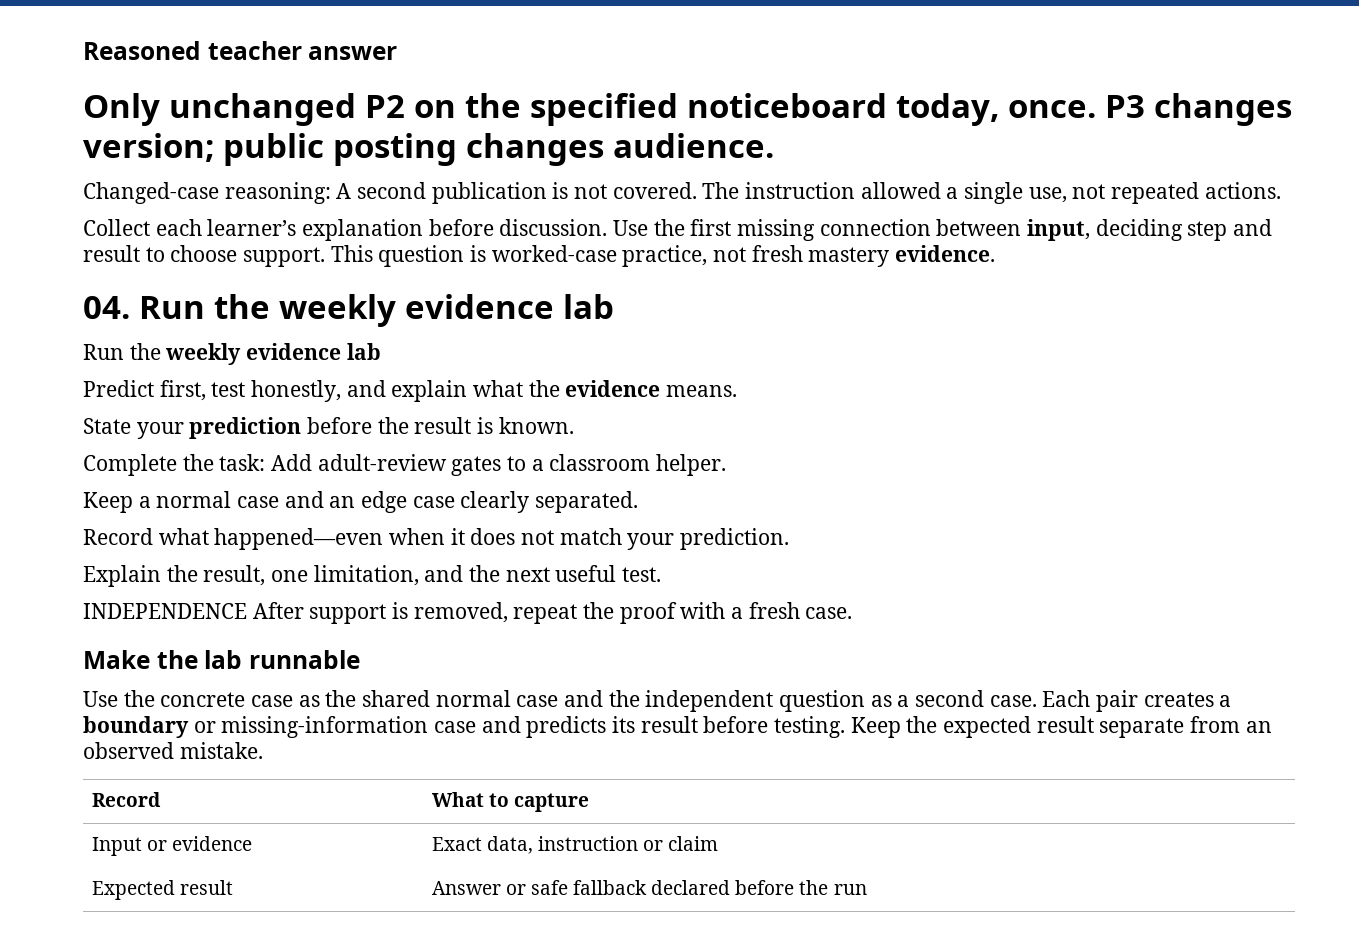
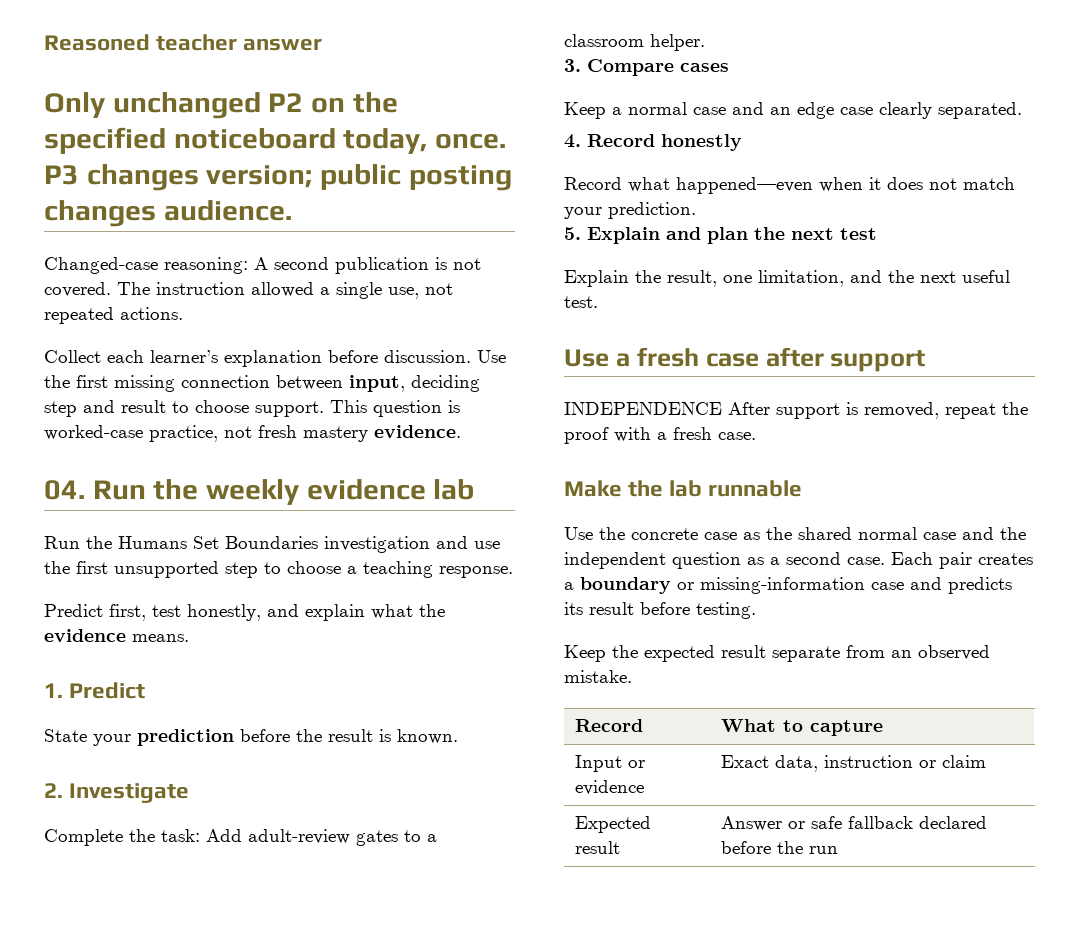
[165,343,381,365] weekly evidence lab -> [118,536,500,553] [44,561,513,578] Humans Set Boundaries investigation and use the first unsupported step to choose a teaching response.
(738, 391) none -> [44,682,146,699] // 1. Predict
(574, 425) none -> [44,783,190,803] // 2. Investigate
(727, 465) none -> [564,59,729,76] // 3. Compare cases
(639, 502) none -> [564,134,742,151] // 4. Record honestly
(790, 539) none -> [564,227,877,244] // 5. Explain and plan the next test
(662, 574) none -> [564,347,926,372] // Use a fresh case after support
(846, 727) none -> (756, 610) //

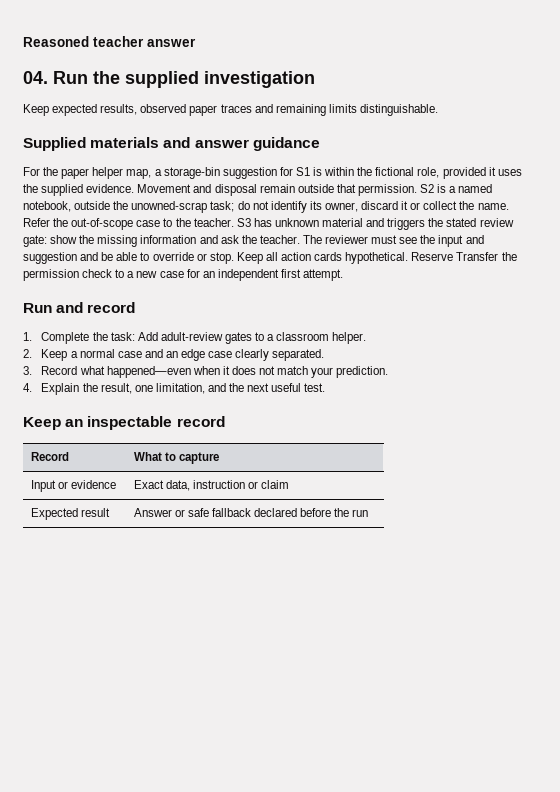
[44,92,398,119] [44,127,507,154] [44,164,512,191] [44,200,292,227] [44,257,481,274] [44,282,453,299] [44,307,183,324] [44,350,506,367] [44,375,480,392] [44,400,460,417] [44,425,461,442] [44,479,475,505] [44,536,500,553] [44,561,513,578] [44,604,445,621] [44,629,189,642] [44,682,146,699] [44,729,458,746] [44,783,190,803] Only unchanged P2 on the specified noticeboard today, once. P3 changes version; public posting changes audience. // Changed-case reasoning: A second publication is not covered. The instruction allowed a single use, not repeated actions. // Collect each learner’s explanation before discussion. Use the first missing connection between input, deciding step and result to choose support. This question is worked-case practice, not fresh mastery evidence. // 04. Run the weekly evidence lab // Run the Humans Set Boundaries investigation and use the first unsupported step to choose a teaching response. // Predict first, test honestly, and explain what the evidence means. // 1. Predict // State your prediction before the result is known. // 2. Investigate // -> [23,71,315,88] [23,104,438,116] [23,137,320,151] [23,167,522,179] [23,184,493,196] [23,201,509,213] [23,218,514,230] [23,235,484,247] [23,252,517,264] [23,269,344,281] [23,302,136,313] [23,332,32,341] 04. Run the supplied investigation // Keep expected results, observed paper traces and remaining limits distinguishable. // Supplied materials and answer guidance // For the paper helper map, a storage-bin suggestion for S1 is within the fictional role, provided it uses the supplied evidence. Movement and disposal remain outside that permission. S2 is a named notebook, outside the unowned-scrap task; do not identify its owner, discard it or collect the name. Refer the out-of-scope case to the teacher. S3 has unknown material and triggers the stated review gate: show the missing information and ask the teacher. The reviewer must see the input and suggestion and be able to override or stop. Keep all action cards hypothetical. Reserve Transfer the permission check to a new case for an independent first attempt. // Run and record // 1.
[564,59,729,76] 3. Compare cases // -> [23,349,32,358] 2.
[564,134,742,151] 4. Record honestly // -> [23,366,32,375] 3.
[564,227,877,244] 5. Explain and plan the next test // -> [23,383,32,392] 4.
[564,347,926,372] [564,402,1028,419] [564,427,756,444] [564,480,803,497] [564,527,1026,540] [564,552,1033,569] [564,577,1012,594] [564,602,756,619] [564,645,990,662] [564,670,632,683] Use a fresh case after support // INDEPENDENCE After support is removed, repeat the proof with a fresh case. // Make the lab runnable // Use the concrete case as the shared normal case and the independent question as a second case. Each pair creates a boundary or missing-information case and predicts its result before testing. // Keep the expected result separate from an observed mistake. -> [23,416,225,430] Keep an inspectable record

